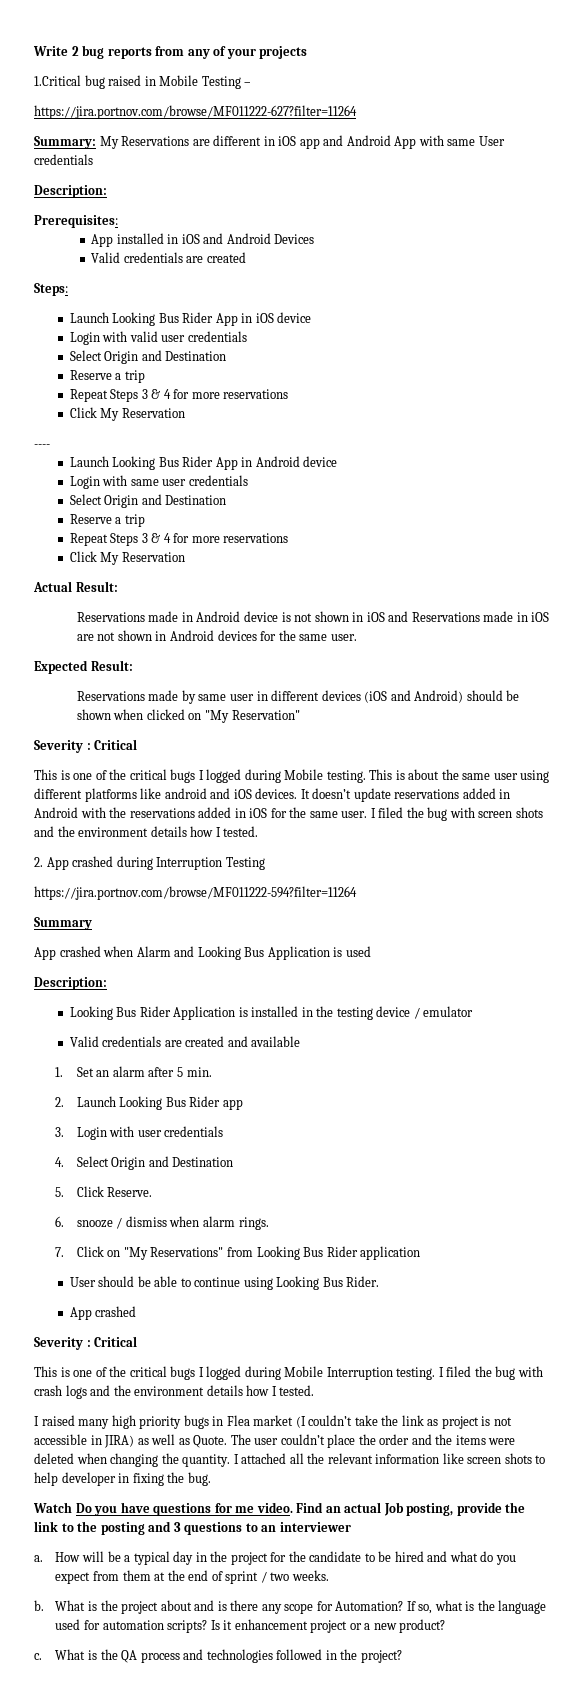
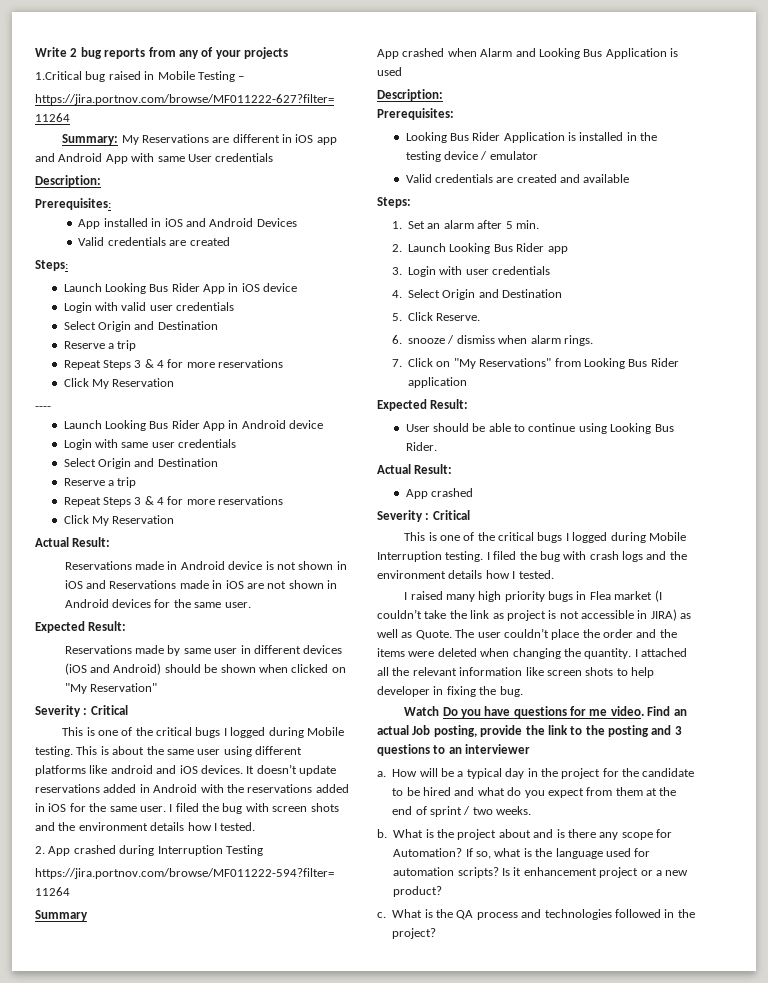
(107, 983) none -> [377,108,454,120] // Prerequisites:
(301, 1041) none -> [377,197,411,208] // Steps:
(421, 1253) none -> [377,399,469,411] // Expected Result:
(380, 1281) none -> [377,464,453,474] // Actual Result:

